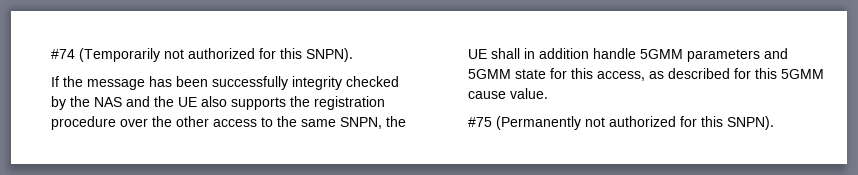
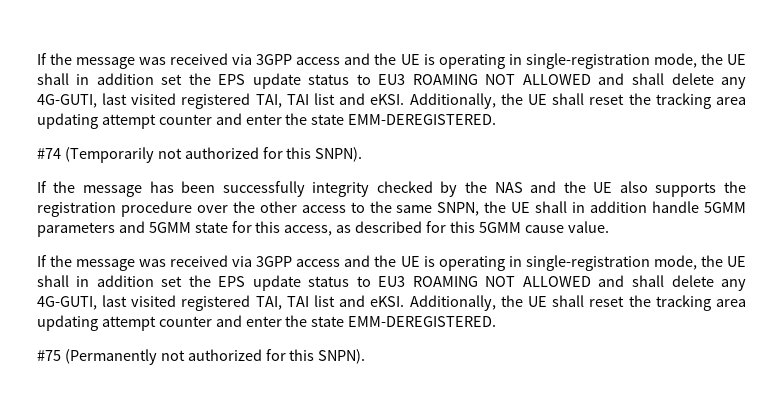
(50, 54) none -> [36,53,746,69] [36,73,747,89] [36,93,747,109] [36,113,497,129] If the message was received via 3GPP access and the UE is operating in single-registration mode, the UE shall in addition set the EPS update status to EU3 ROAMING NOT ALLOWED and shall delete any 4G-GUTI, last visited registered TAI, TAI list and eKSI. Additionally, the UE shall reset the tracking area updating attempt counter and enter the state EMM-DEREGISTERED. //
(548, 93) none -> [36,255,746,271] [36,275,747,291] [36,295,747,311] [36,315,497,331] // If the message was received via 3GPP access and the UE is operating in single-registration mode, the UE shall in addition set the EPS update status to EU3 ROAMING NOT ALLOWED and shall delete any 4G-GUTI, last visited registered TAI, TAI list and eKSI. Additionally, the UE shall reset the tracking area updating attempt counter and enter the state EMM-DEREGISTERED.

